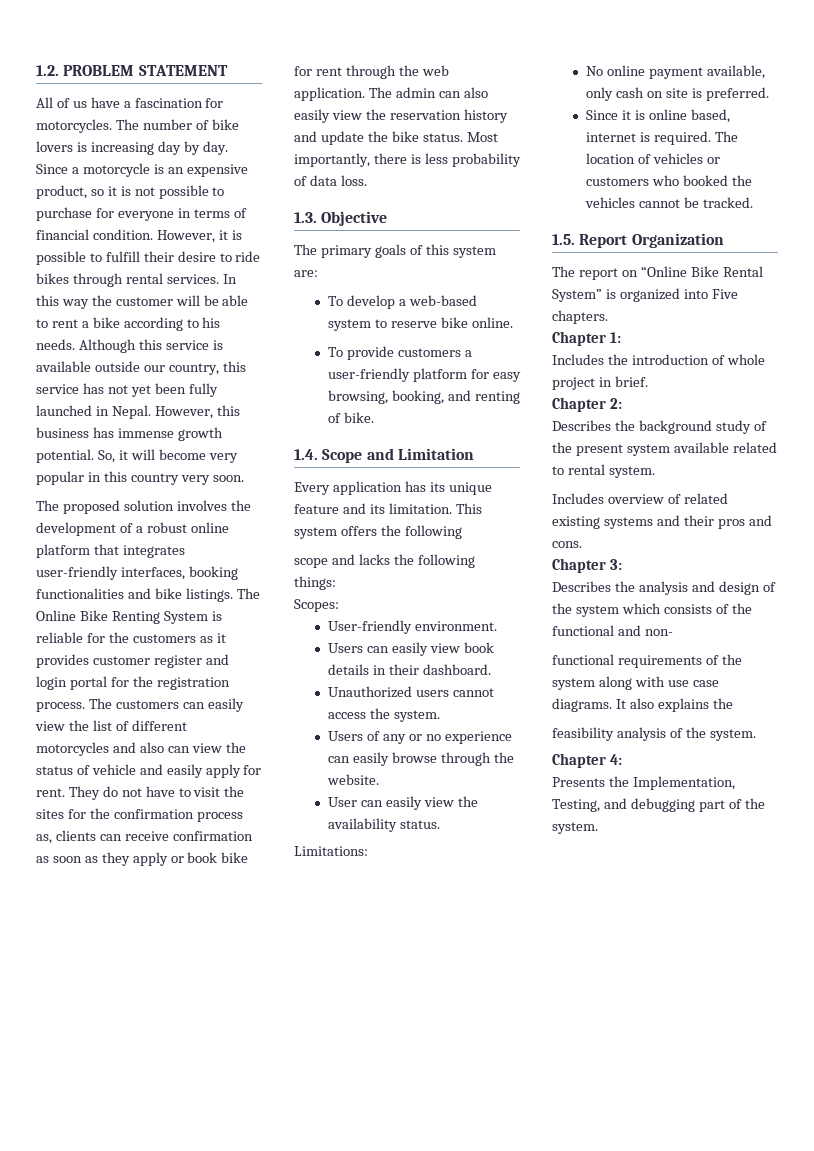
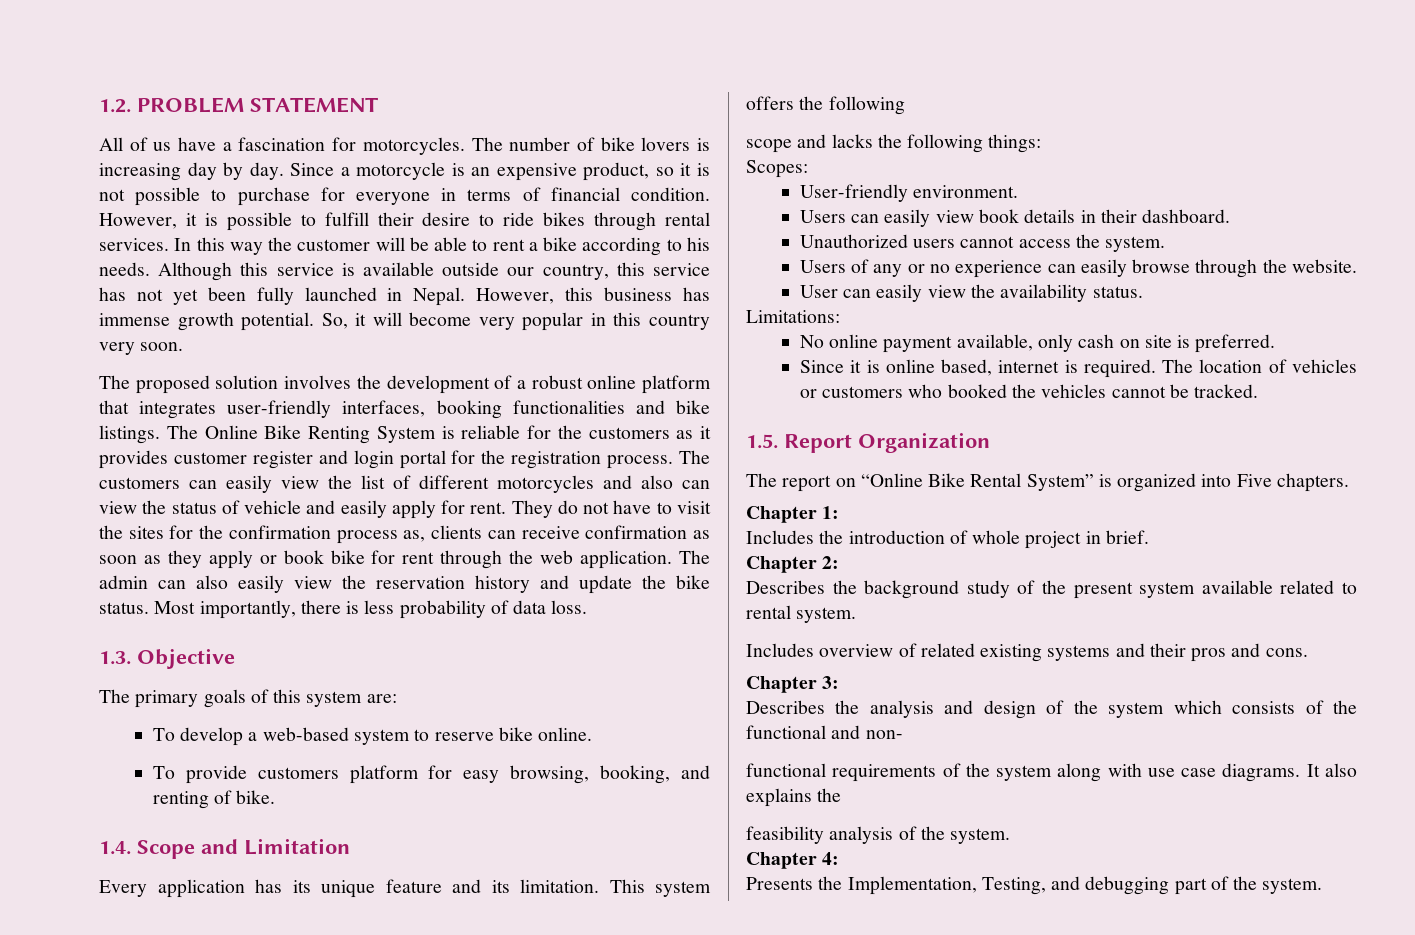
[464,350,472,357] [328,368,411,382] a user-friendly -> (339, 773) none

